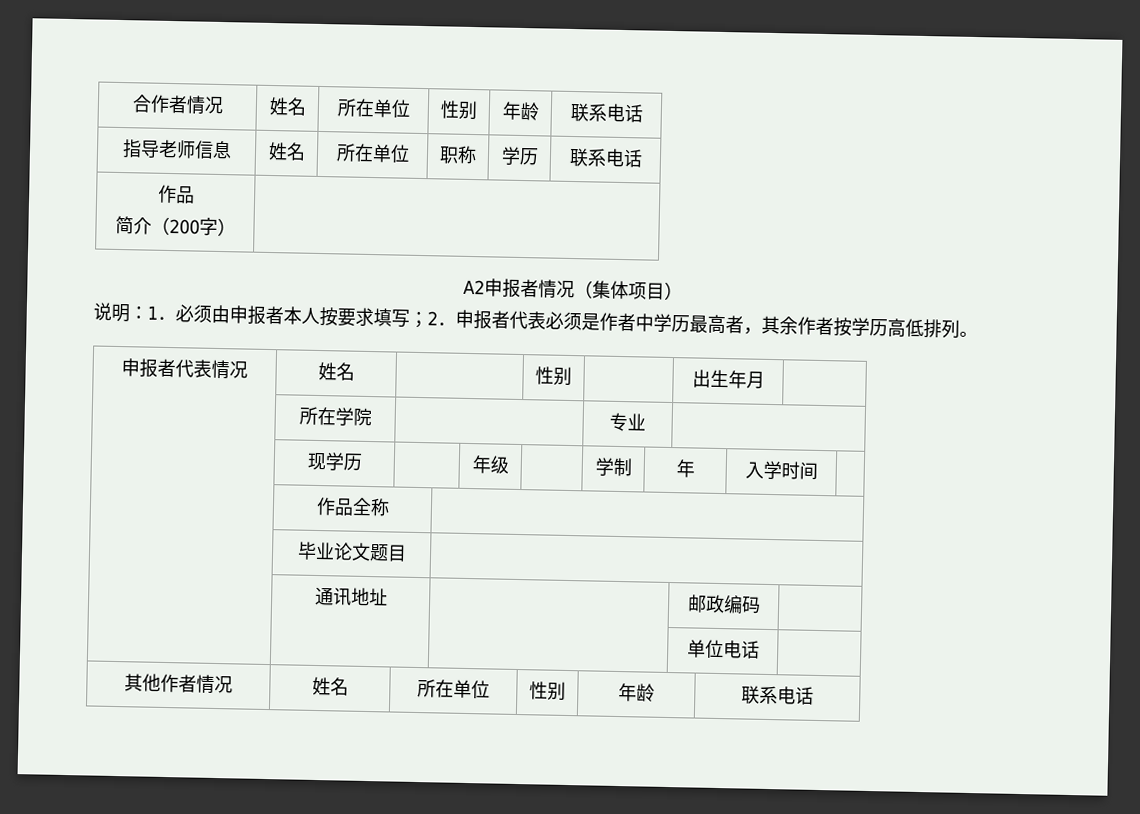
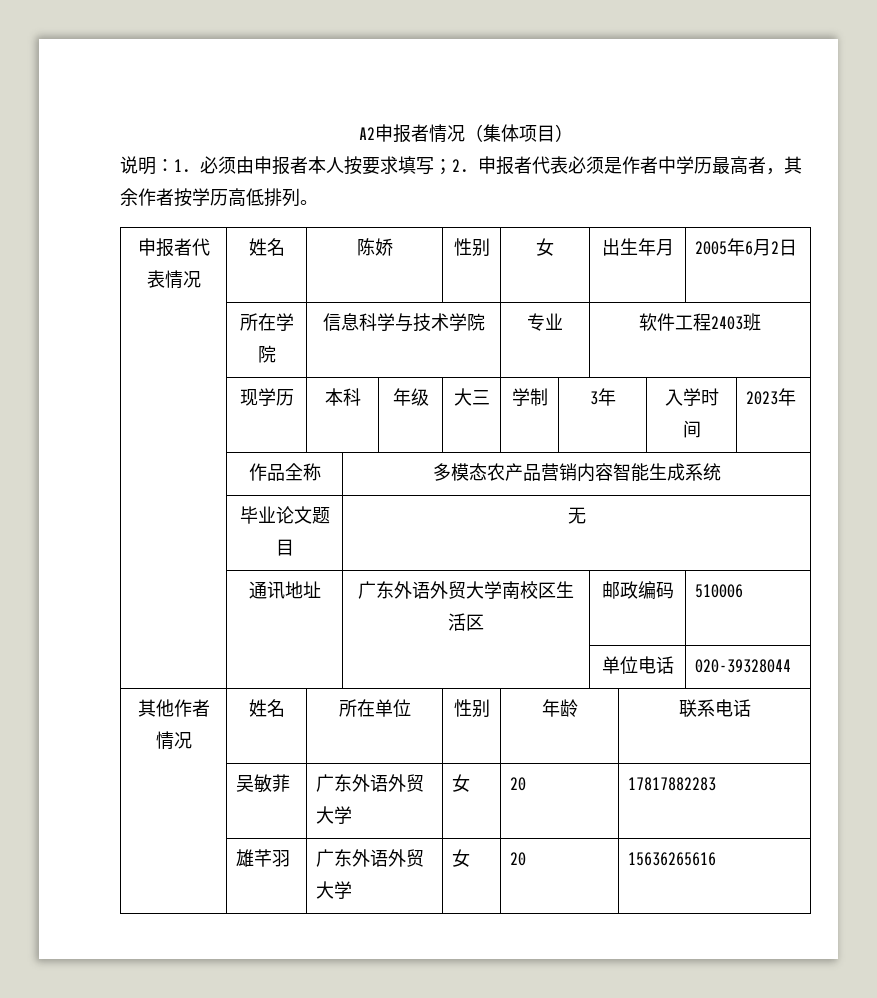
[131,94,224,115] [268,96,307,116] [336,98,411,118] [440,100,478,121] [501,101,540,121] [569,102,644,123] [121,139,232,160] [267,141,306,161] [335,143,410,163] [439,145,477,165] [500,146,539,166] [568,147,643,168] [156,184,195,204] [114,215,236,237] 合作者情况 | 姓名 | 所在单位 | 性别 | 年龄 | 联系电话 // 指导老师信息 | 姓名 | 所在单位 | 职称 | 学历 | 联系电话 // 作品 // 简介（200字） | // -> (358, 133) none
[535,366,572,387] | 性别 | -> [356,238,393,256] [453,238,490,257] [536,238,554,256] 陈娇 | 性别 | 女
[298,406,372,427] [609,412,646,432] // | 所在学院 | | 专业 | -> [694,238,797,256] [239,313,294,331] [257,345,276,363] [322,313,485,332] [527,313,563,331] [639,313,761,331] 2005年6月2日 // | 所在学院 | 信息科学与技术学院 | 专业 | 软件工程2403班
(363, 462) none -> [324,388,361,406] 本科
(510, 464) none -> [453,388,490,406] 大三
(632, 467) none -> [589,391,598,405] 3
(818, 470) none -> [745,388,796,406] 2023年
(390, 507) none -> [432,463,721,482] 多模态农产品营销内容智能生成系统
(407, 553) none -> [567,507,586,524] 无
(388, 597) none -> [358,581,574,599] [448,613,484,631] 广东外语外贸大学南校区生活区
(761, 605) none -> [694,584,743,598] 510006
(760, 649) none -> [694,659,791,673] 020-39328044
(814, 695) none -> [235,774,290,793] [315,774,424,792] [315,806,352,824] [451,774,470,792] [509,777,526,791] [627,777,716,791] [235,849,290,867] [315,849,424,867] [315,881,352,899] [451,849,470,867] [509,852,526,866] [627,852,716,866] // | 吴敏菲 | 广东外语外贸大学 | 女 | 20 | 17817882283 // | 雄芊羽 | 广东外语外贸大学 | 女 | 20 | 15636265616

